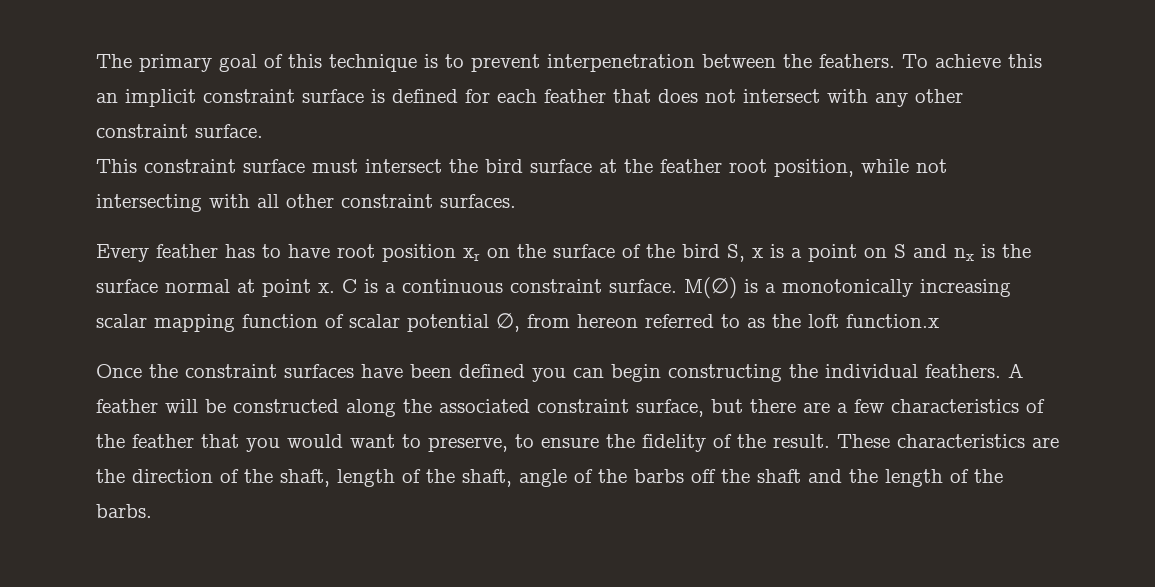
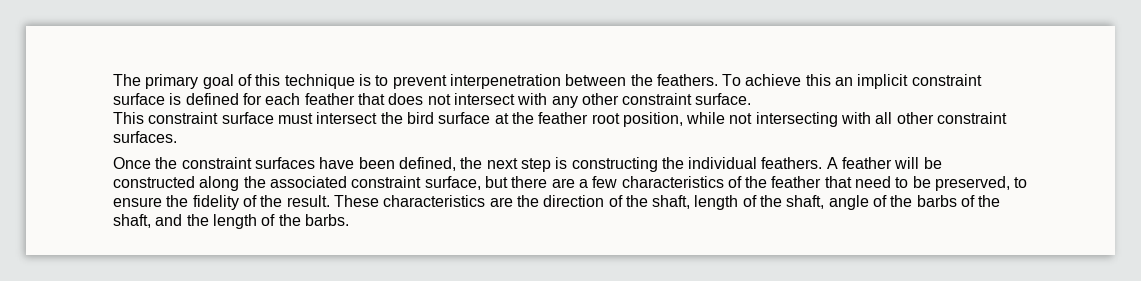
[96,244,1031,262] [96,277,1011,299] [96,313,939,332] // Every feather has to have root position xr on the surface of the bird S, x is a point on S and nx is the surface normal at point x. C is a continuous constraint surface. M(∅) is a monotonically increasing scalar mapping function of scalar potential ∅, from hereon referred to as the loft function.x -> (177, 137) none
[459,364,661,382] defined you can begin -> [398,157,568,172] defined, the next step is
[246,434,508,452] you would want to preserve, -> [855,176,1011,191] need to be preserved,
[691,469,801,483] off the shaft -> [961,195,1001,207] [113,214,151,228] of the shaft,

